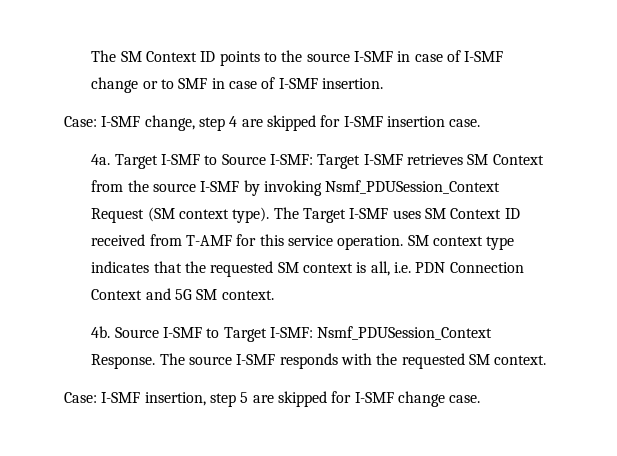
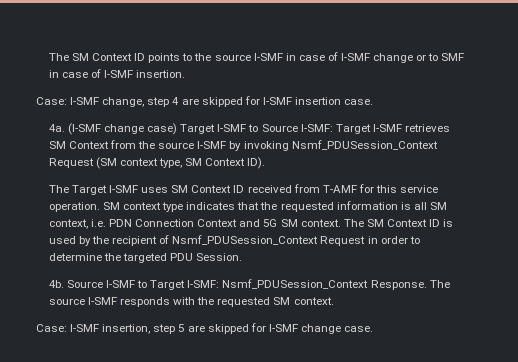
(111, 159) none -> [67,123,178,135] (I-SMF change case)
[232,207,270,223] type). -> [159,157,266,169] type, SM Context ID). //
[277,261,390,276] SM context is all, -> [336,201,447,210] [48,219,88,229] information is all SM context,
(274, 295) none -> [343,219,454,227] [48,235,420,246] [48,253,243,263] The SM Context ID is used by the recipient of Nsmf_PDUSession_Context Request in order to determine the targeted PDU Session.

